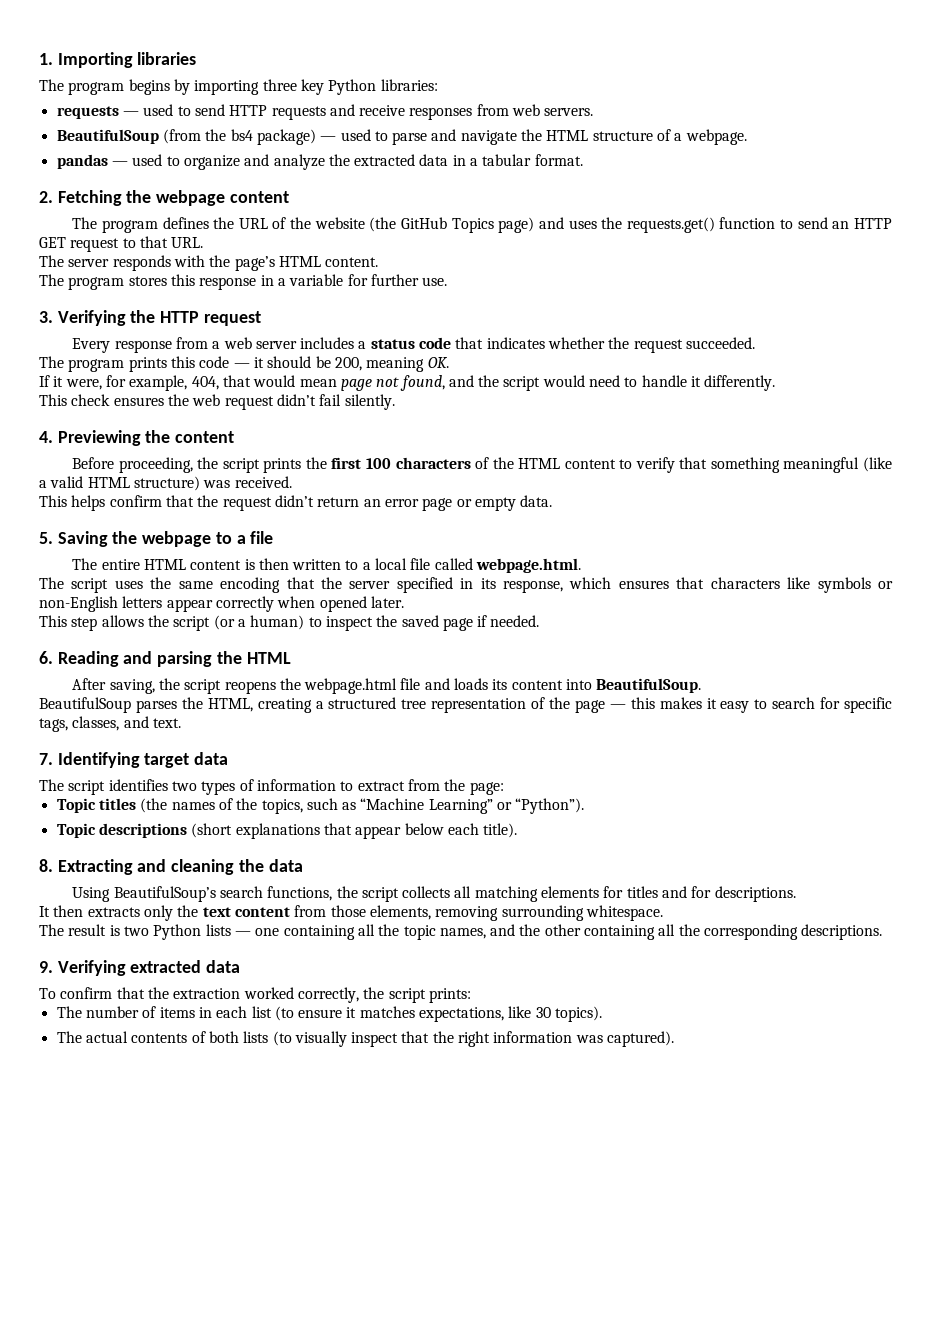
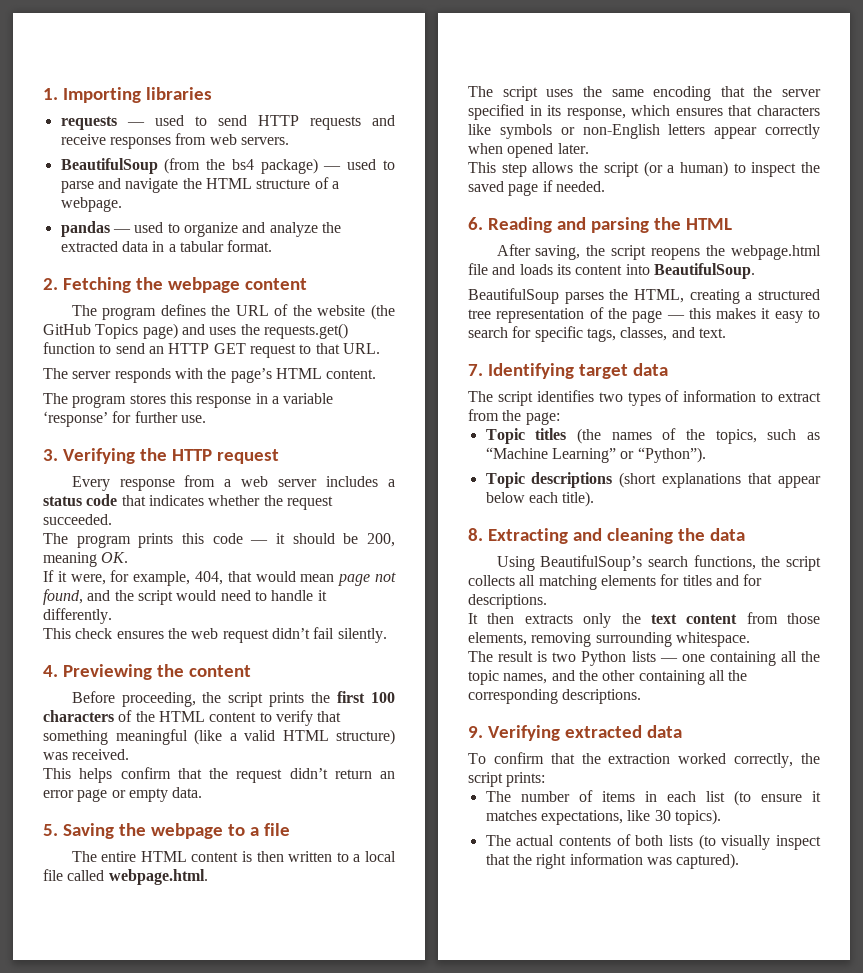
[39,79,438,95] // The program begins by importing three key Python libraries: -> (212, 93) none
(344, 280) none -> [43,411,108,427] ‘response’

